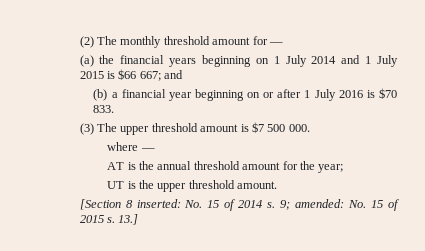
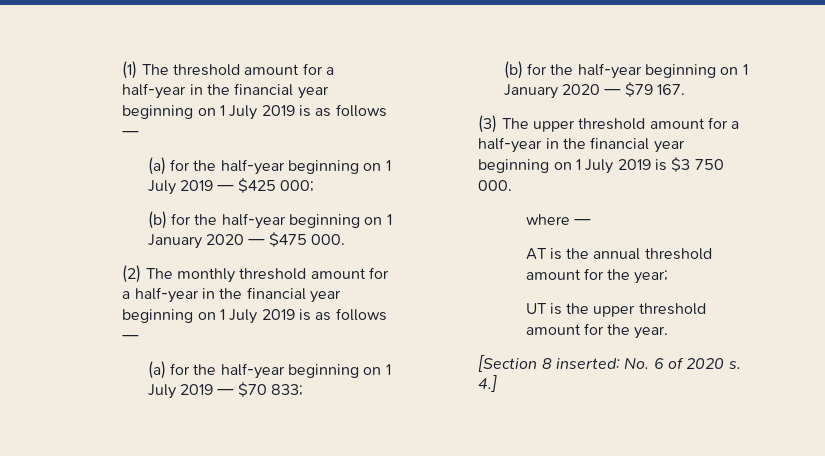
(79, 42) none -> [122,61,335,79] [122,83,329,99] [122,104,387,120] [122,131,140,137] [147,157,391,175] [147,178,314,195] [147,211,392,229] [147,232,345,249] (1) The threshold amount for a half-year in the financial year beginning on 1 July 2019 is as follows — // (a) for the half-year beginning on 1 July 2019 — $425 000; // (b) for the half-year beginning on 1 January 2020 — $475 000. //
[268,42,283,45] [79,55,398,67] [79,69,184,81] [93,88,398,101] [93,105,115,113] — // (a) the financial years beginning on 1 July 2014 and 1 July 2015 is $66 667; and // (b) a financial year beginning on or after 1 July 2016 is $70 833. -> [122,287,342,303] [122,308,387,324] [122,335,140,341] [147,361,391,379] [147,382,303,399] [503,61,748,79] [503,82,685,99] a half-year in the financial year beginning on 1 July 2019 is as follows — // (a) for the half-year beginning on 1 July 2019 — $70 833; // (b) for the half-year beginning on 1 January 2020 — $79 167.
[240,122,286,133] is $7 500 -> [708,117,740,129] [478,137,685,153] [478,157,724,174] for a half-year in the financial year beginning on 1 July 2019 is $3 750
[237,181,278,189] amount. -> [525,323,669,339] amount for the year.
[207,199,399,211] [79,214,139,225] 15 of 2014 s. 9; amended: No. 15 of 2015 s. 13.] -> [653,357,741,369] [478,375,498,392] 6 of 2020 s. 4.]

